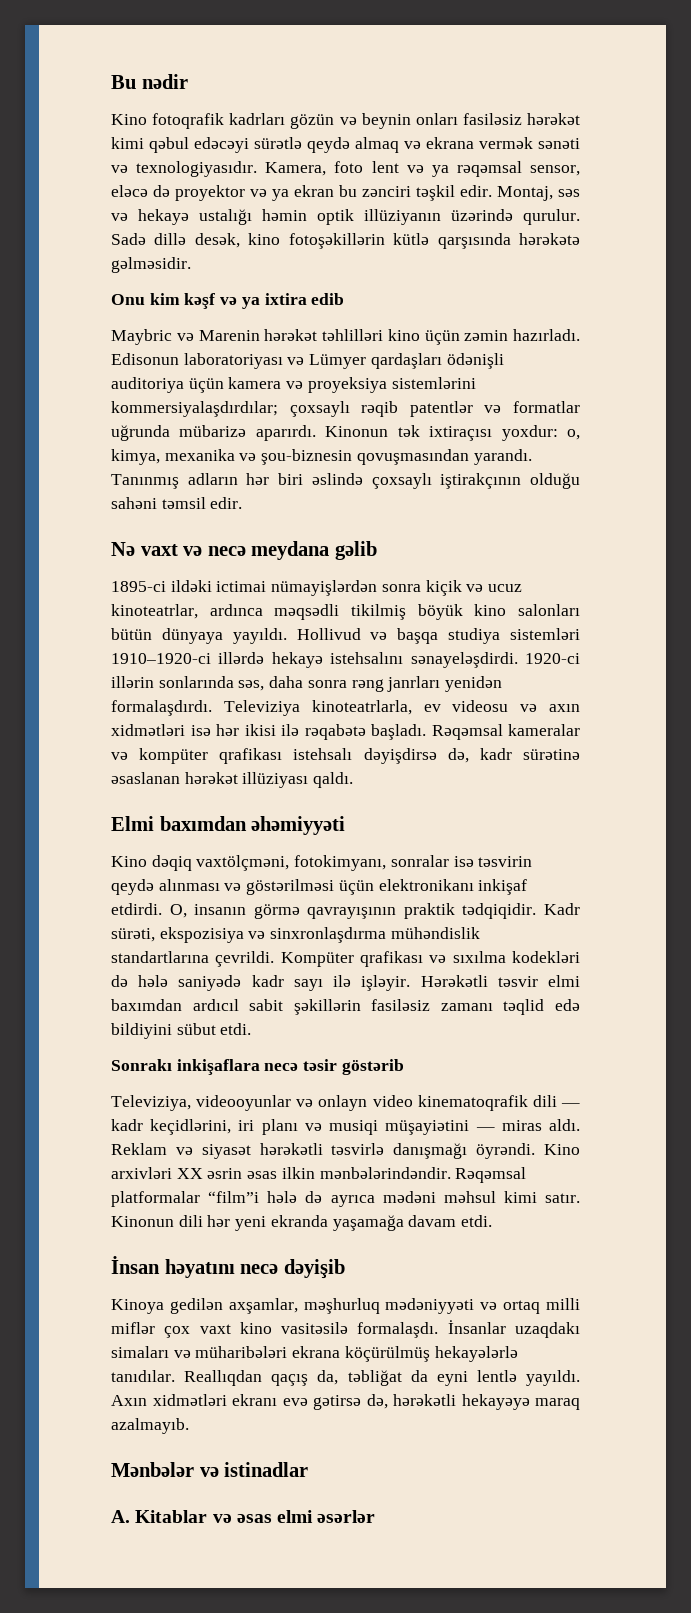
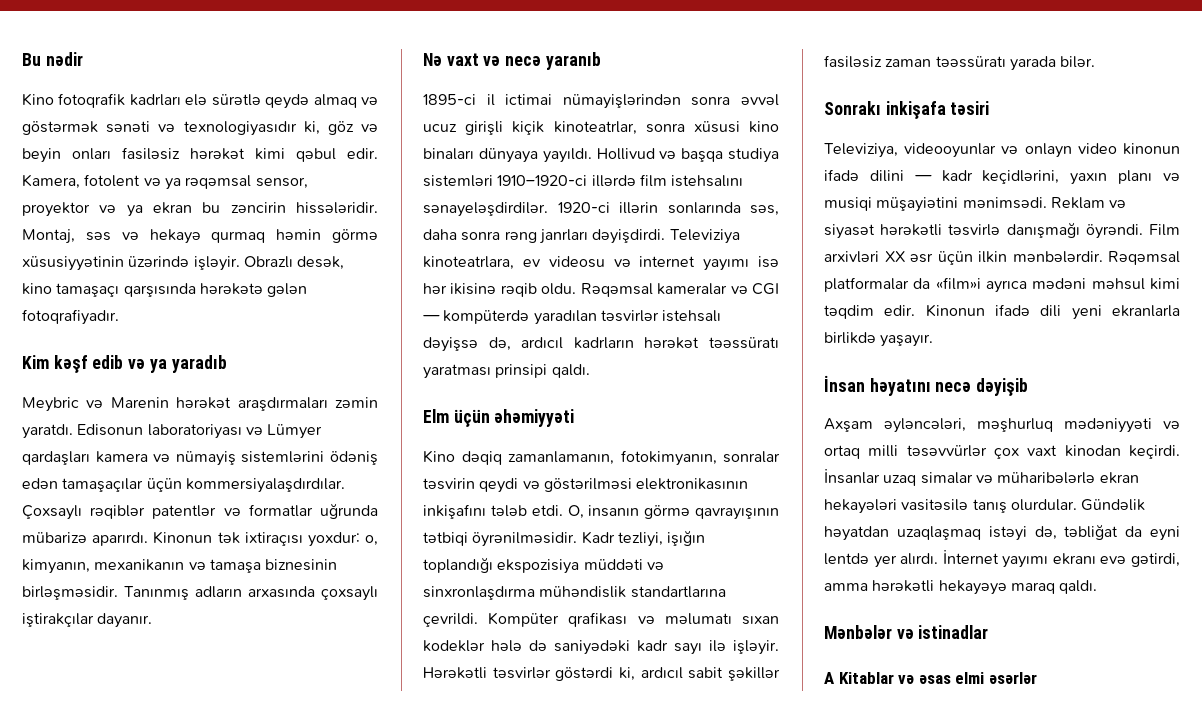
[290,113,411,129] gözün və beynin -> [185,94,378,109] [22,121,379,136] [22,148,61,163] elə sürətlə qeydə almaq və göstərmək sənəti və texnologiyasıdır ki, göz və beyin
[194,137,580,153] [111,161,399,177] edəcəyi sürətlə qeydə almaq və ekrana vermək sənəti və texnologiyasıdır. Kamera, foto lent -> [347,148,378,159] [22,174,141,189] edir. Kamera, fotolent
[111,185,170,197] eləcə də -> (308, 183) none
[362,185,492,201] zənciri təşkil edir. -> [230,202,378,214] zəncirin hissələridir.
[199,209,580,225] [111,233,580,249] [111,257,191,273] [111,293,345,309] [111,329,580,345] ustalığı həmin optik illüziyanın üzərində qurulur. Sadə dillə desək, kino fotoşəkillərin kütlə qarşısında hərəkətə gəlməsidir. // Onu kim kəşf və ya ixtira edib // Maybric və Marenin hərəkət təhlilləri kino üçün zəmin hazırladı. -> [211,229,378,243] [22,256,345,271] [22,283,308,297] [22,309,119,325] [22,355,227,373] [22,397,378,412] [22,424,73,439] qurmaq həmin görmə xüsusiyyətinin üzərində işləyir. Obrazlı desək, kino tamaşaçı qarşısında hərəkətə gələn fotoqrafiyadır. // Kim kəşf edib və ya yaradıb // Meybric və Marenin hərəkət araşdırmaları zəmin yaratdı.
[446,353,504,369] [111,377,476,393] [111,401,399,417] ödənişli auditoriya üçün kamera və proyeksiya sistemlərini kommersiyalaşdırdılar; çoxsaylı rəqib -> [95,451,378,466] [22,478,345,493] [22,505,146,520] kamera və nümayiş sistemlərini ödəniş edən tamaşaçılar üçün kommersiyalaşdırdılar. Çoxsaylı rəqiblər
[111,449,532,465] [111,473,580,489] [111,497,243,509] kimya, mexanika və şou-biznesin qovuşmasından yarandı. Tanınmış adların hər biri əslində çoxsaylı iştirakçının olduğu sahəni təmsil edir. -> [22,559,338,574] [22,586,378,601] [22,613,153,628] kimyanın, mexanikanın və tamaşa biznesinin birləşməsidir. Tanınmış adların arxasında çoxsaylı iştirakçılar dayanır.
[251,541,377,560] meydana gəlib -> [545,52,601,70] yaranıb
[170,580,523,596] [111,604,580,620] [111,628,152,640] ildəki ictimai nümayişlərdən sonra kiçik və ucuz kinoteatrlar, ardınca məqsədli tikilmiş böyük kino salonları bütün -> [486,94,779,109] [423,121,779,135] [423,148,474,160] il ictimai nümayişlərindən sonra əvvəl ucuz girişli kiçik kinoteatrlar, sonra xüsusi kino binaları
[271,652,518,668] hekayə istehsalını sənayeləşdirdi. -> [639,174,744,187] [423,202,548,217] film istehsalını sənayeləşdirdilər.
[445,676,503,692] [111,700,580,716] [111,724,580,740] [111,748,580,764] [111,772,354,788] [111,816,247,831] yenidən formalaşdırdı. Televiziya kinoteatrlarla, ev videosu və axın xidmətləri isə hər ikisi ilə rəqabətə başladı. Rəqəmsal kameralar və kompüter qrafikası istehsalı dəyişdirsə də, kadr sürətinə əsaslanan hərəkət illüziyası qaldı. // Elmi baxımdan -> [592,229,740,244] [423,256,779,271] [423,283,779,297] [423,310,722,325] [423,337,779,352] [423,364,590,379] [423,409,490,427] dəyişdirdi. Televiziya kinoteatrlara, ev videosu və internet yayımı isə hər ikisinə rəqib oldu. Rəqəmsal kameralar və CGI — kompüterdə yaradılan təsvirlər istehsalı dəyişsə də, ardıcıl kadrların hərəkət təəssüratı yaratması prinsipi qaldı. // Elm üçün
[196,855,533,871] [111,879,528,895] [111,903,580,919] [111,927,244,943] vaxtölçməni, fotokimyanı, sonralar isə təsvirin qeydə alınması və göstərilməsi üçün elektronikanı inkişaf etdirdi. O, insanın görmə qavrayışının praktik tədqiqidir. Kadr sürəti, ekspozisiya -> [508,450,780,466] [423,478,749,493] [423,504,779,520] [423,530,706,547] [423,557,643,574] zamanlamanın, fotokimyanın, sonralar təsvirin qeydi və göstərilməsi elektronikasının inkişafını tələb etdi. O, insanın görmə qavrayışının tətbiqi öyrənilməsidir. Kadr tezliyi, işığın toplandığı ekspozisiya müddəti
[452,951,580,963] [111,975,242,991] sıxılma kodekləri də hələ saniyədə -> [664,613,779,625] [423,640,630,655] məlumatı sıxan kodeklər hələ də saniyədəki
[497,975,580,987] [111,999,580,1015] [111,1023,252,1039] [111,1059,404,1075] təsvir elmi baxımdan ardıcıl sabit şəkillərin fasiləsiz zamanı təqlid edə bildiyini sübut etdi. // Sonrakı inkişaflara necə təsir göstərib -> [492,667,780,681] [824,55,1096,71] [824,101,990,119] təsvirlər göstərdi ki, ardıcıl sabit şəkillər fasiləsiz zaman təəssüratı yarada bilər. // Sonrakı inkişafa təsiri
[417,1095,557,1111] kinematoqrafik dili -> [1123,143,1180,155] [824,169,904,182] kinonun ifadə dilini
[238,1120,255,1131] iri -> [1070,173,1108,185] yaxın
[475,1119,580,1131] — miras aldı. -> [962,197,1047,209] mənimsədi.
[544,1144,580,1155] Kino -> [1149,224,1180,236] Film
[207,1167,527,1183] [111,1191,580,1207] [111,1215,493,1231] əsrin əsas ilkin mənbələrindəndir. Rəqəmsal platformalar “film”i hələ də ayrıca mədəni məhsul kimi satır. Kinonun dili hər yeni ekranda yaşamağa davam etdi. -> [910,251,1180,265] [824,277,1180,293] [824,304,1180,320] [824,332,934,347] əsr üçün ilkin mənbələrdir. Rəqəmsal platformalar da «film»i ayrıca mədəni məhsul kimi təqdim edir. Kinonun ifadə dili yeni ekranlarla birlikdə yaşayır.
[111,1298,298,1314] Kinoya gedilən axşamlar, -> [824,418,966,433] Axşam əyləncələri,
[111,1322,155,1334] miflər -> [906,445,987,457] təsəvvürlər
[239,1320,580,1338] [111,1346,518,1362] [111,1370,580,1386] [111,1394,388,1410] kino vasitəsilə formalaşdı. İnsanlar uzaqdakı simaları və müharibələri ekrana köçürülmüş hekayələrlə tanıdılar. Reallıqdan qaçış da, təbliğat da eyni lentlə yayıldı. Axın xidmətləri ekranı evə gətirsə də, -> [1064,445,1180,459] [824,469,1139,486] [824,499,1146,514] [824,524,1180,541] [824,550,1180,568] [824,583,868,591] kinodan keçirdi. İnsanlar uzaq simalar və müharibələrlə ekran hekayələri vasitəsilə tanış olurdular. Gündəlik həyatdan uzaqlaşmaq istəyi də, təbliğat da eyni lentdə yer alırdı. İnternet yayımı ekranı evə gətirdi, amma
[111,1418,189,1434] azalmayıb. -> [1059,580,1098,594] qaldı.
[111,1510,130,1523] A. -> [824,672,834,684] A

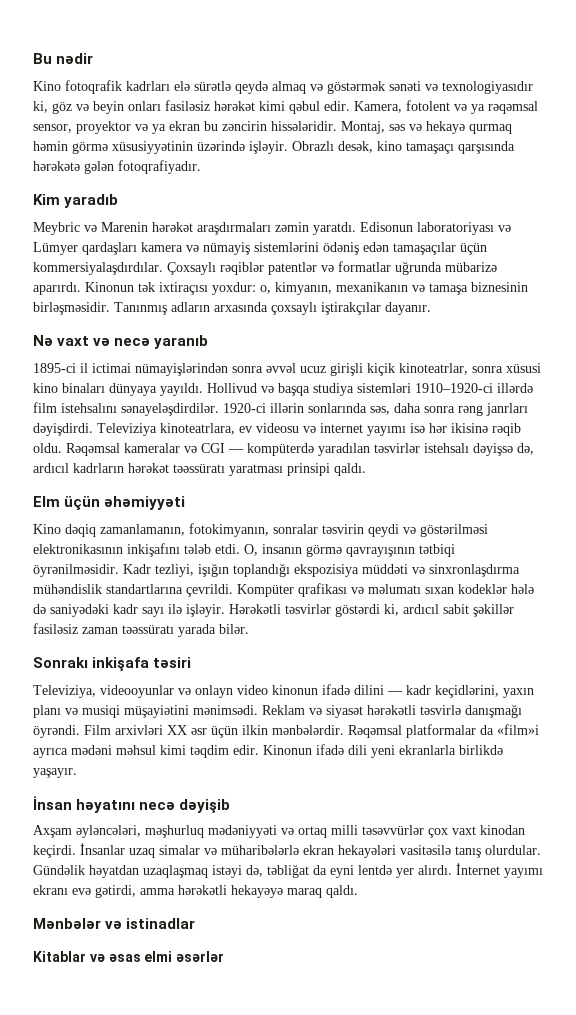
[53,355,167,373] kəşf edib və ya -> (60, 199) none
[824,672,834,684] A -> (196, 923) none

